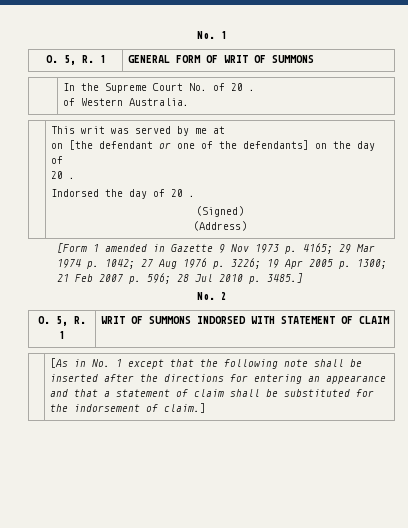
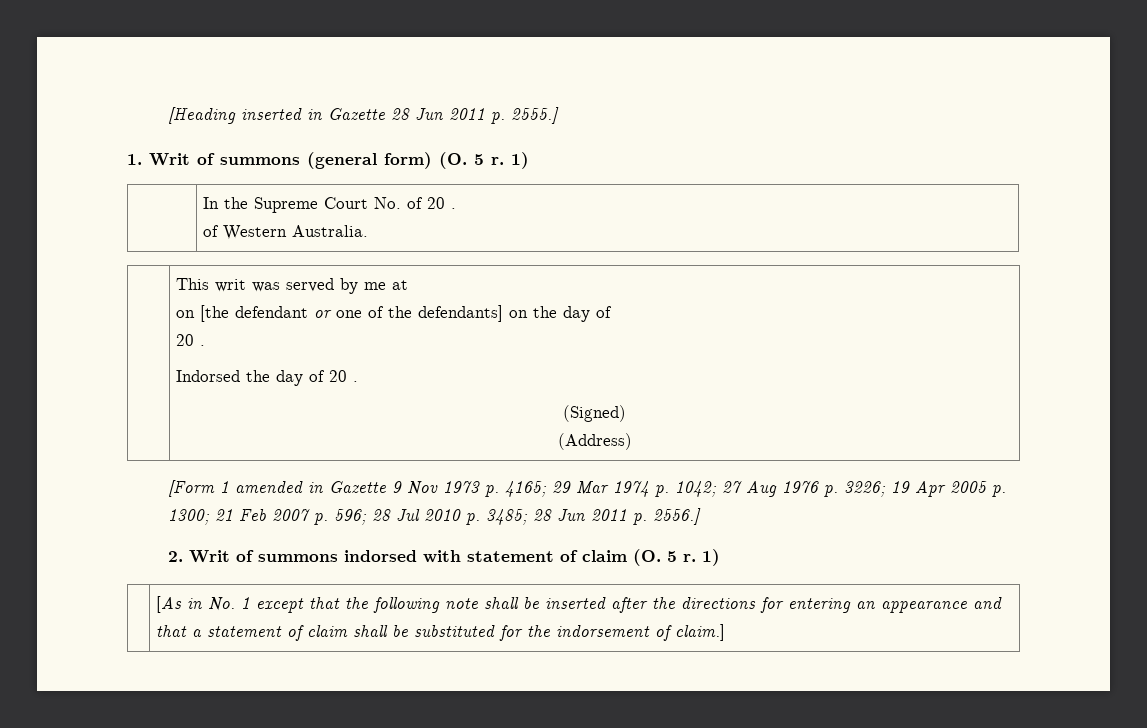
[196,31,227,39] [45,55,106,65] [127,55,314,63] No. 1 // O. 5, R. 1 | GENERAL FORM OF WRIT OF SUMMONS -> [168,107,560,124] [127,152,529,169] [Heading inserted in Gazette 28 Jun 2011 p. 2555.] // 1. Writ of summons (general form) (O. 5 r. 1)
[266,273,303,283] [196,292,227,300] [38,316,86,326] [59,331,65,339] [101,316,391,324] 3485.] // No. 2 // O. 5, R. 1 | WRIT OF SUMMONS INDORSED WITH STATEMENT OF CLAIM -> [486,508,702,525] [168,549,721,566] 3485; 28 Jun 2011 p. 2556.] // 2. Writ of summons indorsed with statement of claim (O. 5 r. 1)

